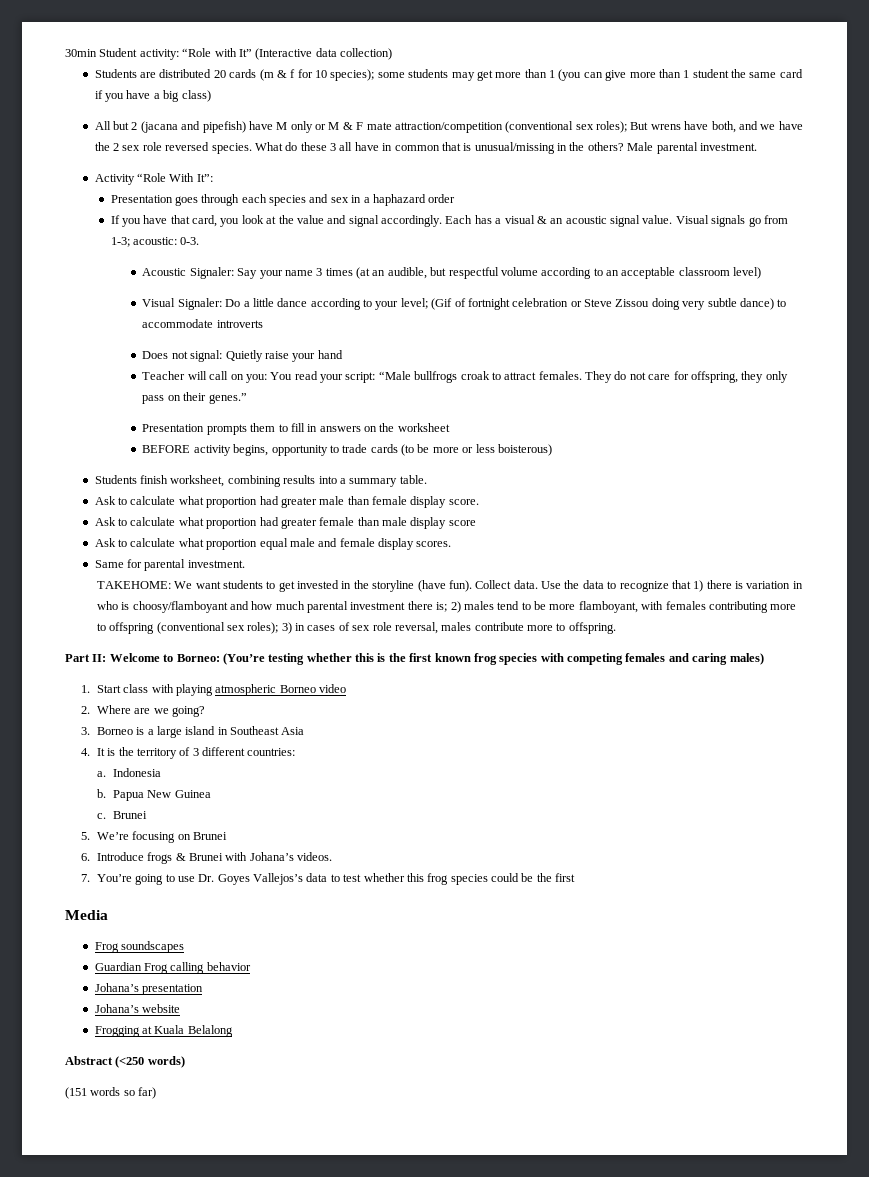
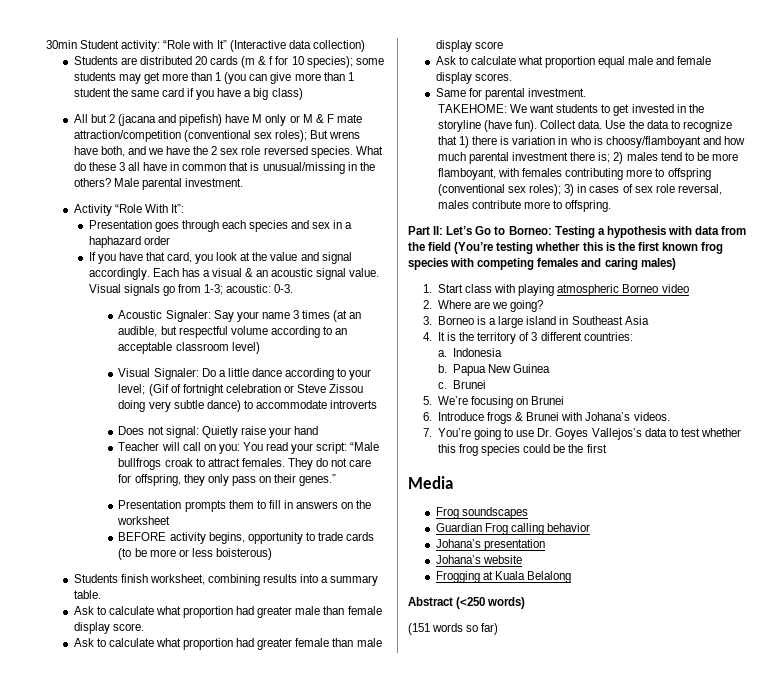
[109,653,220,662] Welcome to Borneo: -> [446,226,747,238] [408,242,452,251] Let’s Go to Borneo: Testing a hypothesis with data from the field

